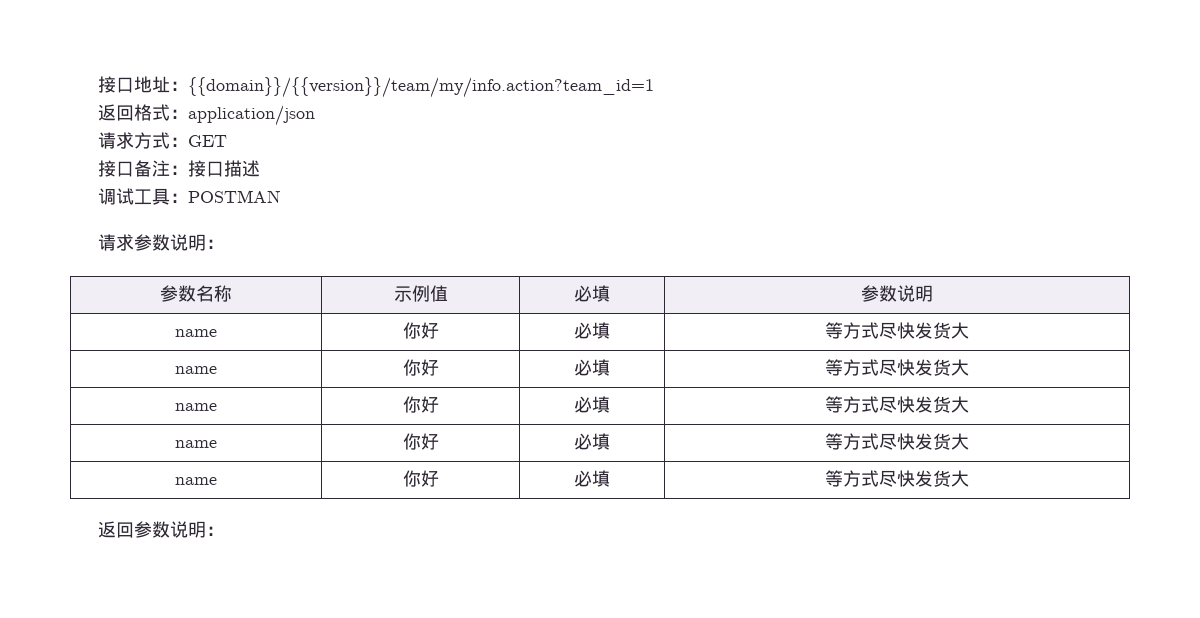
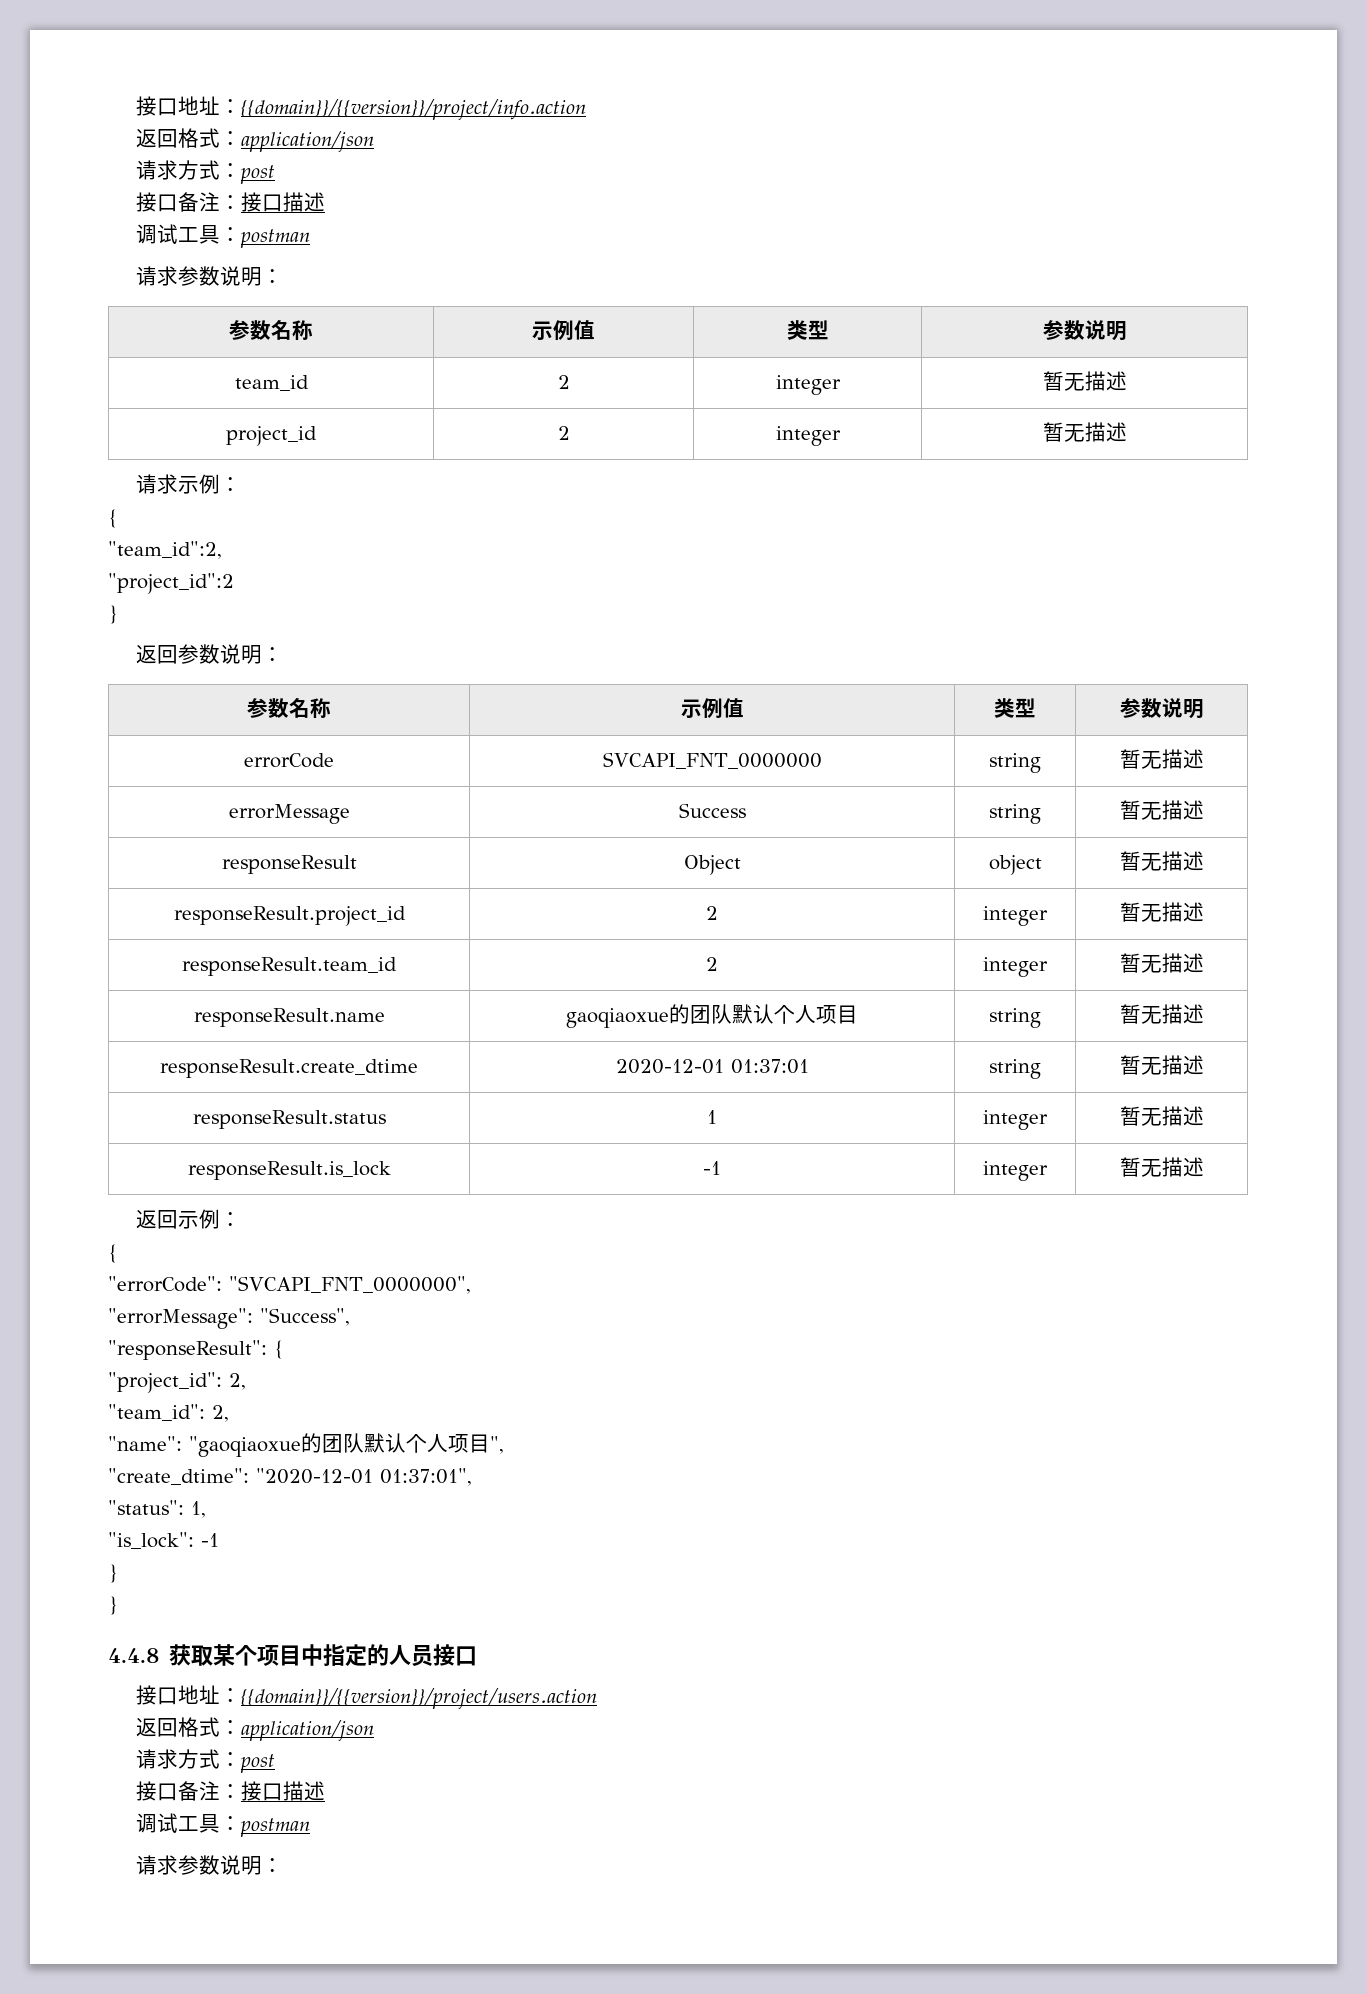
[98,76,655,98] [98,104,316,126] [98,132,228,149] [98,160,261,177] [98,188,282,205] 接口地址：{{domain}}/{{version}}/team/my/info.action?team_id=1 // 返回格式：application/json // 请求方式：GET // 接口备注：接口描述 // 调试工具：POSTMAN -> [136,96,587,120] [136,128,375,152] [136,160,276,184] [136,192,326,212] [136,224,311,248] 接口地址：{{domain}}/{{version}}/project/info.action // 返回格式：application/json // 请求方式：post // 接口备注：接口描述 // 调试工具：postman
[574,285,610,302] [860,285,933,302] [175,329,217,337] [402,322,439,339] [574,322,610,339] [824,322,969,339] [175,366,217,374] [402,359,439,376] [574,359,610,376] [824,359,969,376] [175,403,217,411] [402,396,439,413] [574,396,610,413] [824,396,969,413] [175,440,217,448] [402,433,439,450] [574,433,610,450] [824,433,969,450] [175,477,217,485] [402,470,439,487] [574,470,610,487] [824,470,969,487] [98,521,135,538] 必填 | 参数说明 // name | 你好 | 必填 | 等方式尽快发货大 // name | 你好 | 必填 | 等方式尽快发货大 // name | 你好 | 必填 | 等方式尽快发货大 // name | 你好 | 必填 | 等方式尽快发货大 // name | 你好 | 必填 | 等方式尽快发货大 // 返回 -> [786,320,829,340] [1042,320,1127,341] [234,375,309,391] [557,375,570,389] [775,375,841,395] [1042,371,1127,391] [226,426,317,446] [557,426,570,440] [775,426,841,446] [1042,422,1127,442] [136,474,242,494] [108,509,118,528] [108,541,222,559] [108,573,234,594] [108,605,118,624] [136,644,284,664] [247,698,331,719] [680,698,744,718] [994,698,1036,718] [1119,698,1204,719] [244,753,334,768] [602,752,822,769] [989,753,1041,773] [1119,749,1204,769] [228,804,350,824] [678,803,746,818] [989,804,1041,824] [1119,800,1204,820] [221,855,357,874] [683,855,741,875] [988,855,1042,875] [1119,851,1204,871] [173,906,406,926] [706,906,718,920] [983,906,1048,926] [1119,902,1204,922] [182,957,397,976] [706,957,718,971] [983,957,1048,977] [1119,953,1204,973] [193,1008,385,1027] [566,1004,858,1028] [989,1008,1041,1028] [1119,1004,1204,1024] [160,1059,418,1078] [615,1059,809,1074] [989,1059,1041,1079] [1119,1055,1204,1075] [192,1110,386,1129] [707,1110,717,1124] [983,1110,1048,1130] [1119,1106,1204,1126] [187,1161,391,1180] [703,1161,721,1175] [983,1161,1048,1181] [1119,1157,1204,1177] [136,1209,242,1229] [108,1244,118,1263] [108,1276,471,1294] [108,1308,350,1329] [108,1340,284,1360] [108,1372,246,1393] [108,1404,229,1422] [108,1433,504,1457] [108,1468,472,1486] [108,1500,206,1518] [108,1532,219,1549] [108,1564,118,1583] [108,1596,118,1615] [108,1644,478,1667] [136,1685,598,1709] [136,1717,375,1741] [136,1749,276,1773] [136,1781,326,1801] [136,1813,311,1837] [136,1855,179,1875] 类型 | 参数说明 // team_id | 2 | integer | 暂无描述 // project_id | 2 | integer | 暂无描述 // 请求示例： // { // "team_id":2, // "project_id":2 // } // 返回参数说明： // 参数名称 | 示例值 | 类型 | 参数说明 // errorCode | SVCAPI_FNT_0000000 | string | 暂无描述 // errorMessage | Success | string | 暂无描述 // responseResult | Object | object | 暂无描述 // responseResult.project_id | 2 | integer | 暂无描述 // responseResult.team_id | 2 | integer | 暂无描述 // responseResult.name | gaoqiaoxue的团队默认个人项目 | string | 暂无描述 // responseResult.create_dtime | 2020-12-01 01:37:01 | string | 暂无描述 // responseResult.status | 1 | integer | 暂无描述 // responseResult.is_lock | -1 | integer | 暂无描述 // 返回示例： // { // "errorCode": "SVCAPI_FNT_0000000", // "errorMessage": "Success", // "responseResult": { // "project_id": 2, // "team_id": 2, // "name": "gaoqiaoxue的团队默认个人项目", // "create_dtime": "2020-12-01 01:37:01", // "status": 1, // "is_lock": -1 // } // } // 4.4.8获取某个项目中指定的人员接口 // 接口地址：{{domain}}/{{version}}/project/users.action // 返回格式：application/json // 请求方式：post // 接口备注：接口描述 // 调试工具：postman // 请求

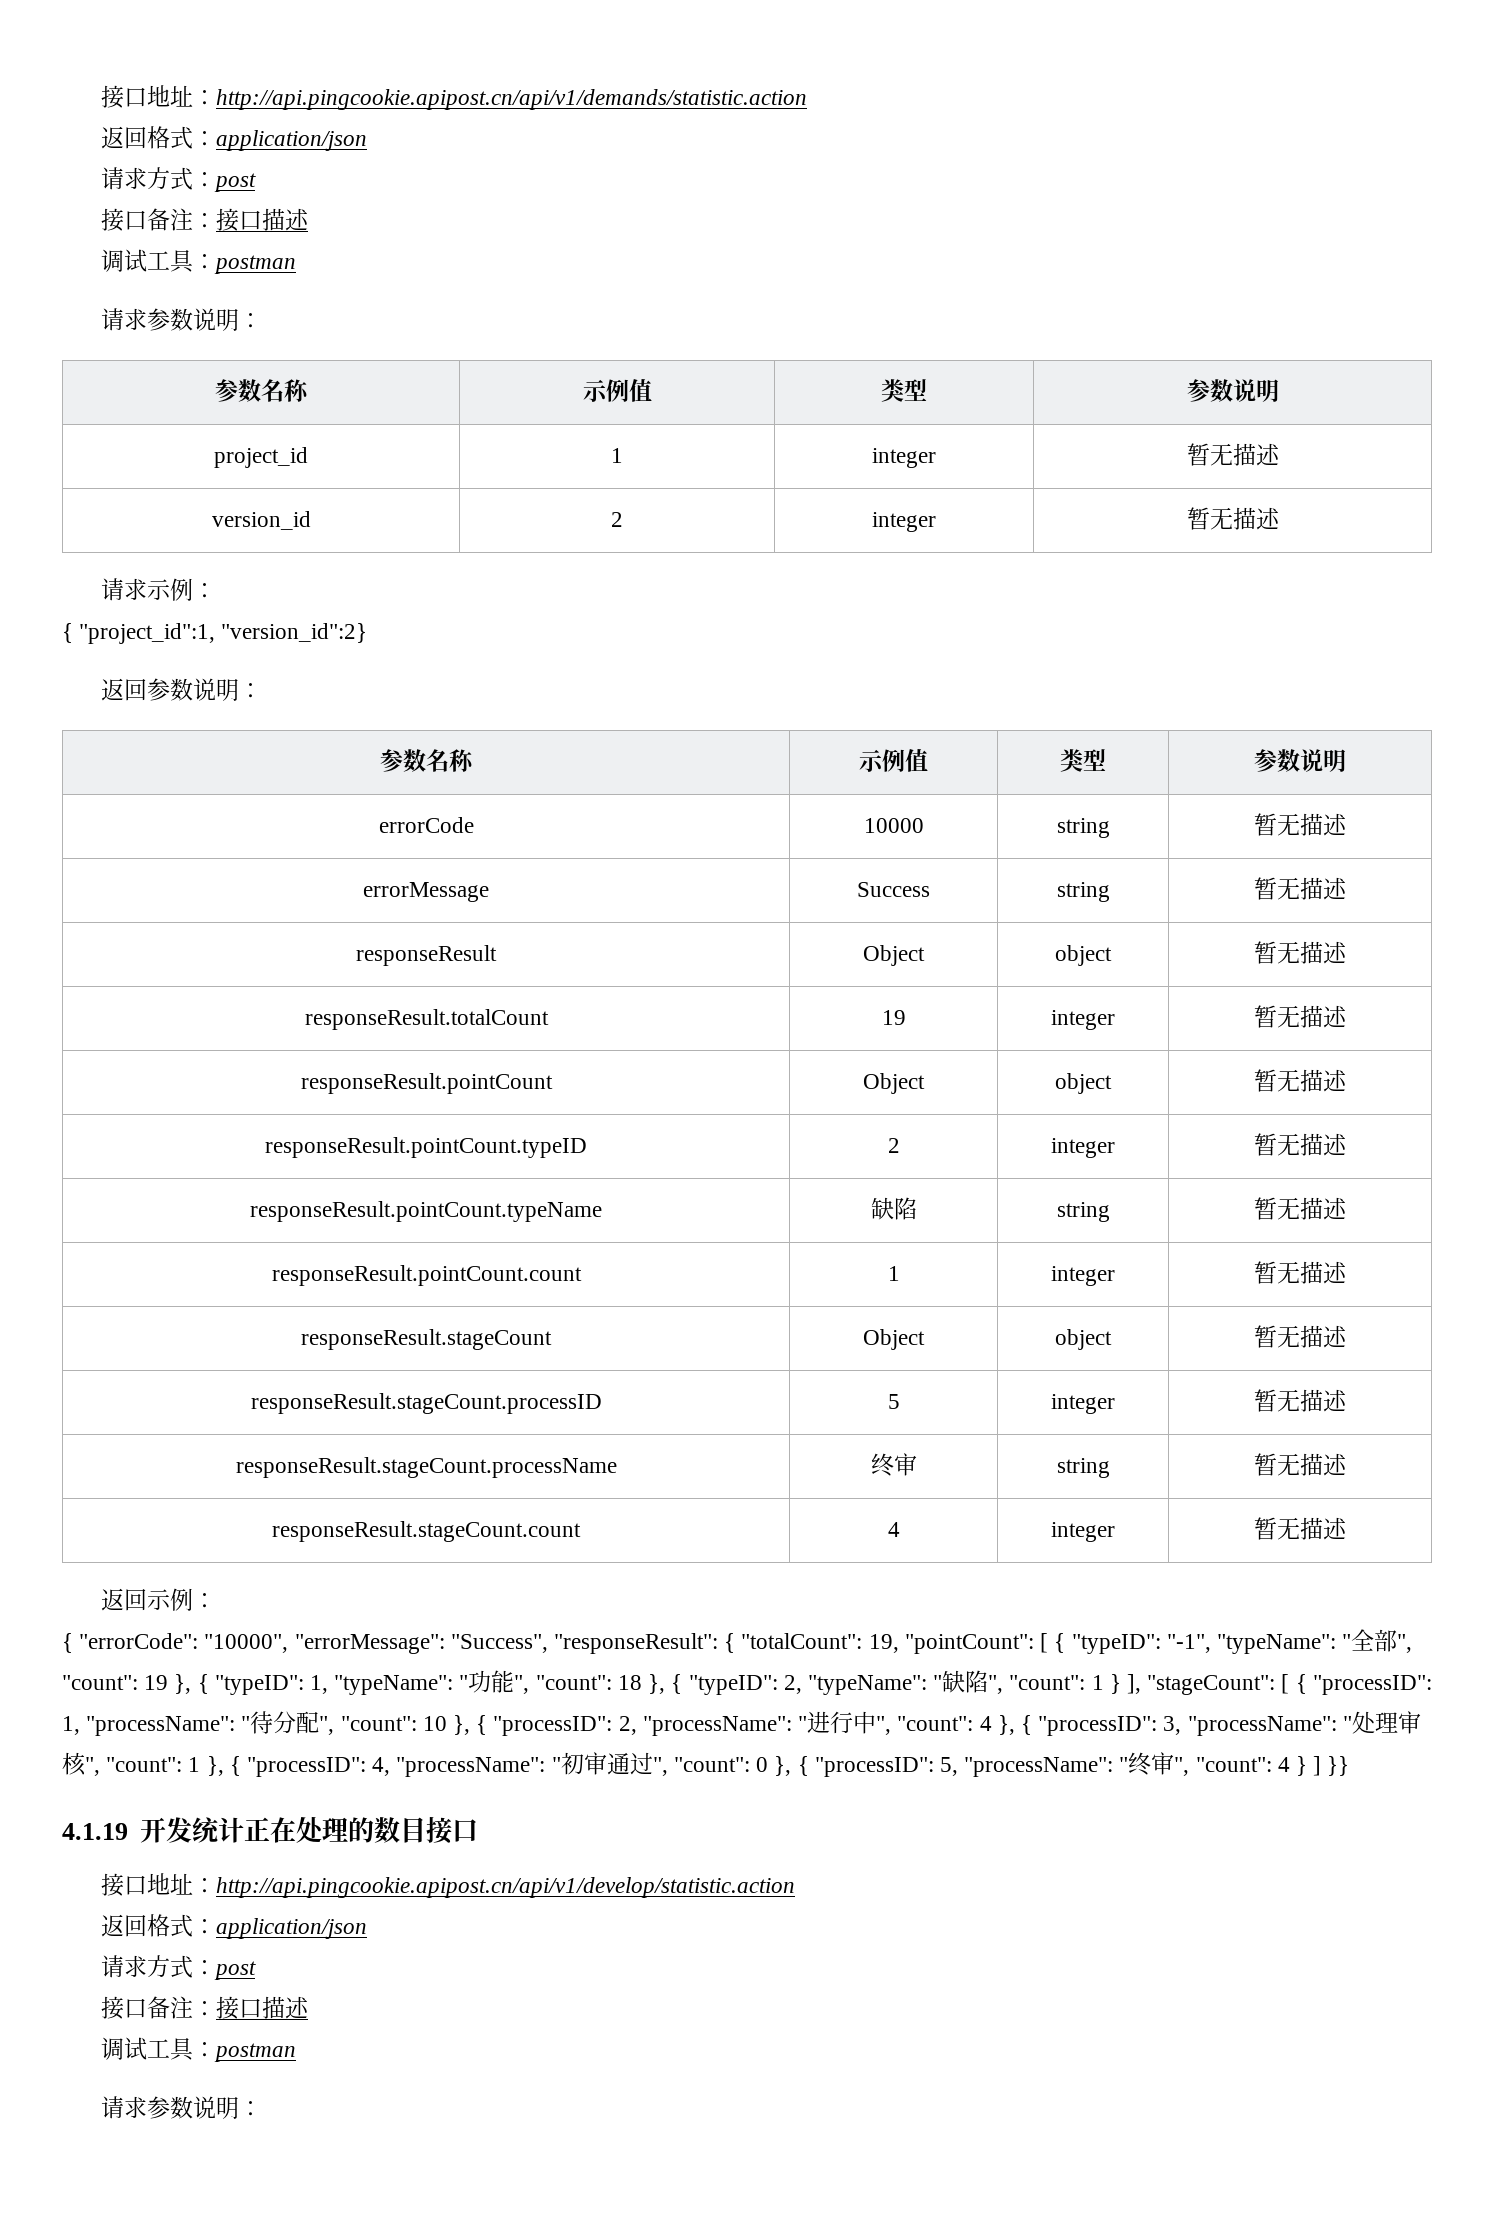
[136,96,587,120] 接口地址：{{domain}}/{{version}}/project/info.action -> [100,85,807,110] 接口地址：http://api.pingcookie.apipost.cn/api/v1/demands/statistic.action
[234,375,309,391] [557,375,570,389] [775,375,841,395] [1042,371,1127,391] [226,426,317,446] team_id | 2 | integer | 暂无描述 // project_id -> [214,447,308,468] [611,448,623,463] [872,448,936,468] [1186,443,1280,466] [211,511,311,530] project_id | 1 | integer | 暂无描述 // version_id
[108,541,222,559] [108,573,234,594] [108,605,118,624] // "team_id":2, // "project_id":2 // } -> [79,623,368,644] "project_id":1, "version_id":2}
[602,752,822,769] SVCAPI_FNT_0000000 -> [863,818,924,833] 10000
[173,906,406,926] [706,906,718,920] [983,906,1048,926] [1119,902,1204,922] [182,957,397,976] [706,957,718,971] [983,957,1048,977] [1119,953,1204,973] [193,1008,385,1027] [566,1004,858,1028] [989,1008,1041,1028] [1119,1004,1204,1024] [160,1059,418,1078] [615,1059,809,1074] [989,1059,1041,1079] [1119,1055,1204,1075] [192,1110,386,1129] [707,1110,717,1124] [983,1110,1048,1130] [1119,1106,1204,1126] [187,1161,391,1180] [703,1161,721,1175] responseResult.project_id | 2 | integer | 暂无描述 // responseResult.team_id | 2 | integer | 暂无描述 // responseResult.name | gaoqiaoxue的团队默认个人项目 | string | 暂无描述 // responseResult.create_dtime | 2020-12-01 01:37:01 | string | 暂无描述 // responseResult.status | 1 | integer | 暂无描述 // responseResult.is_lock | -1 -> [304,1009,549,1030] [881,1010,906,1025] [1051,1010,1115,1030] [1254,1005,1347,1028] [300,1073,553,1094] [863,1073,925,1094] [1055,1073,1112,1094] [1254,1069,1347,1092] [265,1137,587,1158] [887,1138,900,1153] [1051,1138,1115,1158] [1254,1133,1347,1156] [250,1201,602,1222] [870,1197,917,1220] [1056,1202,1110,1222] [1254,1197,1347,1220] [271,1265,582,1286] [887,1266,900,1281] [1051,1266,1115,1286] [1254,1261,1347,1284] [301,1329,552,1350] [863,1329,925,1350] [1055,1329,1112,1350] [1254,1325,1347,1348] [250,1393,602,1414] [887,1394,900,1409] [1051,1394,1115,1414] [1254,1389,1347,1412] [235,1457,617,1478] [870,1453,917,1477] [1056,1458,1110,1478] [1254,1453,1347,1476] [272,1521,581,1542] [887,1522,900,1537] responseResult.totalCount | 19 | integer | 暂无描述 // responseResult.pointCount | Object | object | 暂无描述 // responseResult.pointCount.typeID | 2 | integer | 暂无描述 // responseResult.pointCount.typeName | 缺陷 | string | 暂无描述 // responseResult.pointCount.count | 1 | integer | 暂无描述 // responseResult.stageCount | Object | object | 暂无描述 // responseResult.stageCount.processID | 5 | integer | 暂无描述 // responseResult.stageCount.processName | 终审 | string | 暂无描述 // responseResult.stageCount.count | 4
[108,1276,471,1294] // "errorCode": "SVCAPI_FNT_0000000", // -> [79,1633,289,1653] "errorCode": "10000",
(350, 1317) // -> (548, 1643) none
[108,1372,246,1393] [108,1404,229,1422] [108,1433,504,1457] [108,1468,472,1486] [108,1500,206,1518] [108,1532,219,1549] [108,1564,118,1583] [108,1596,118,1615] [108,1644,434,1667] // "project_id": 2, // "team_id": 2, // "name": "gaoqiaoxue的团队默认个人项目", // "create_dtime": "2020-12-01 01:37:01", // "status": 1, // "is_lock": -1 // } // } // 4.4.8获取某个项目中指定的人员 -> [741,1629,1413,1654] [62,1670,1432,1695] [62,1711,1421,1736] [62,1752,1350,1777] [62,1816,426,1843] "totalCount": 19, "pointCount": [ { "typeID": "-1", "typeName": "全部", "count": 19 }, { "typeID": 1, "typeName": "功能", "count": 18 }, { "typeID": 2, "typeName": "缺陷", "count": 1 } ], "stageCount": [ { "processID": 1, "processName": "待分配", "count": 10 }, { "processID": 2, "processName": "进行中", "count": 4 }, { "processID": 3, "processName": "处理审核", "count": 1 }, { "processID": 4, "processName": "初审通过", "count": 0 }, { "processID": 5, "processName": "终审", "count": 4 } ] }} // 4.1.19开发统计正在处理的数目
[241,1688,598,1709] {{domain}}/{{version}}/project/users.action -> [215,1877,795,1898] http://api.pingcookie.apipost.cn/api/v1/develop/statistic.action

